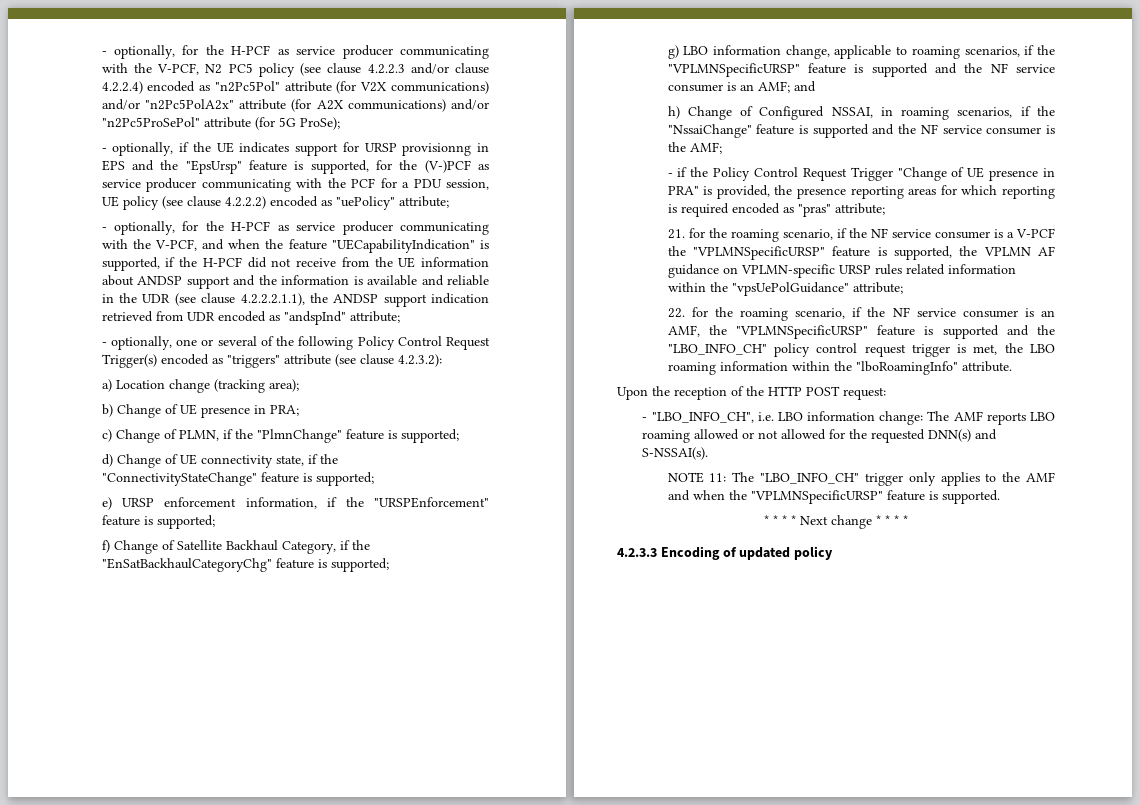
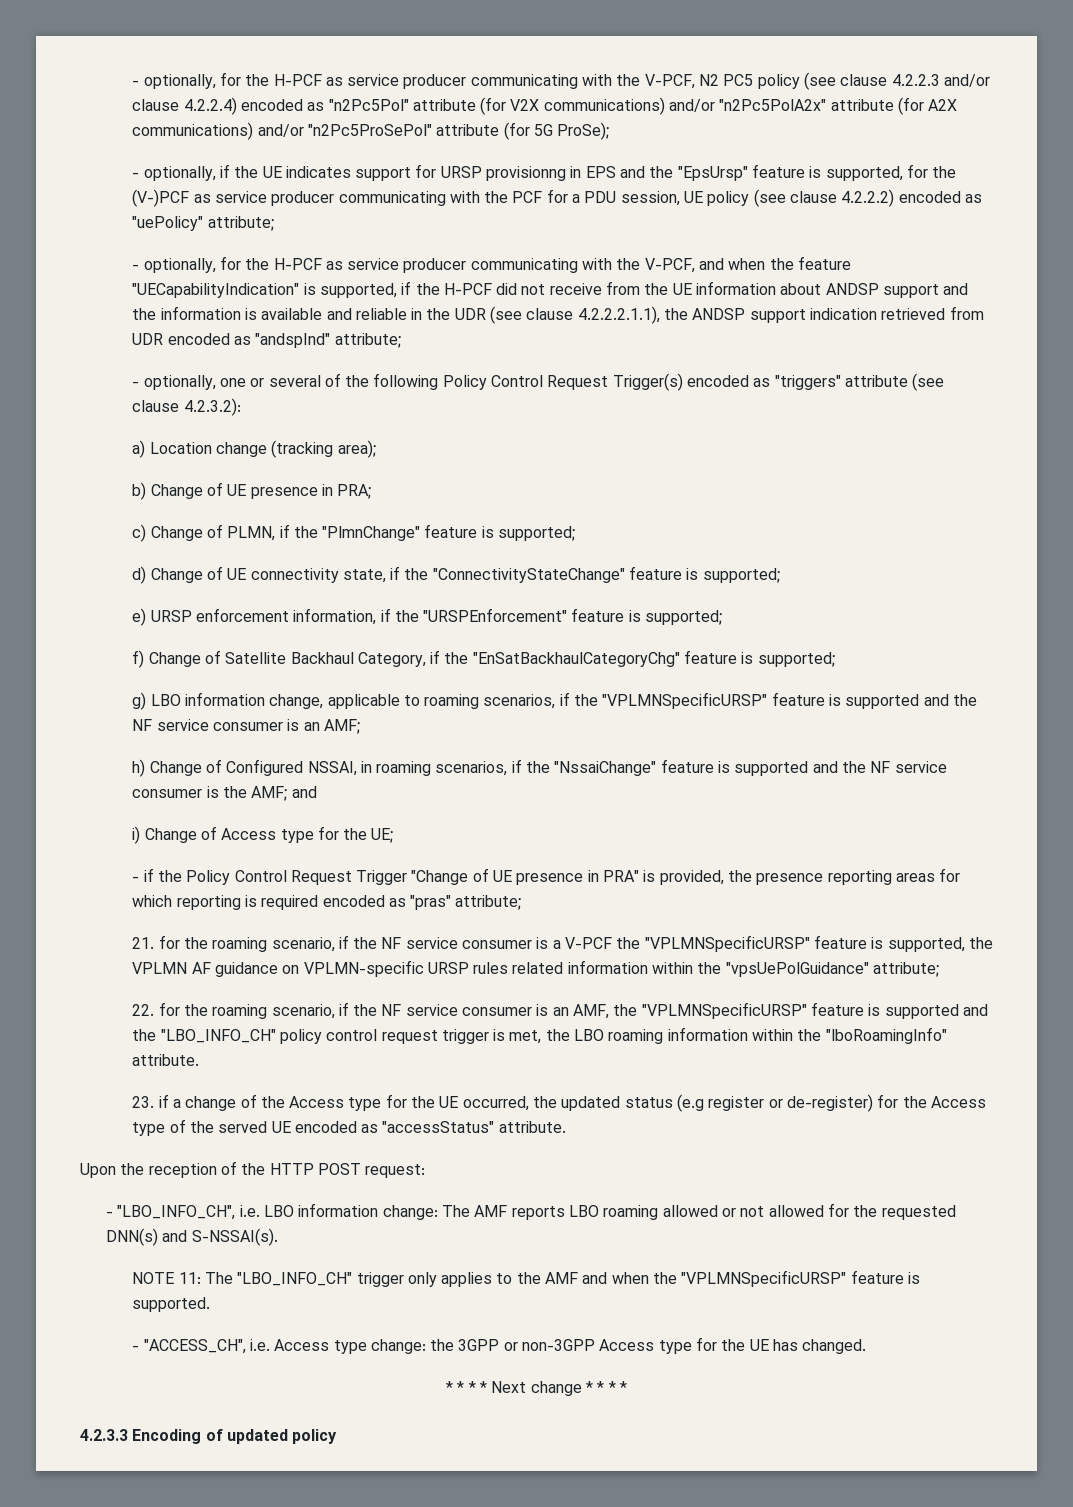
[793,81,816,92] and -> (360, 726) none
(722, 148) none -> [291,786,317,798] [132,826,394,844] and // i) Change of Access type for the UE;
(1012, 366) none -> [132,1094,986,1112] [132,1119,566,1136] // 23. if a change of the Access type for the UE occurred, the updated status (e.g register or de-register) for the Access type of the served UE encoded as "accessStatus" attribute.
(1000, 497) none -> [132,1337,867,1354] // - "ACCESS_CH", i.e. Access type change: the 3GPP or non-3GPP Access type for the UE has changed.

